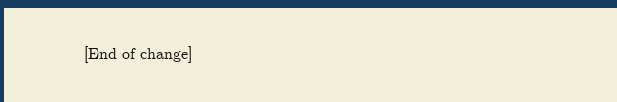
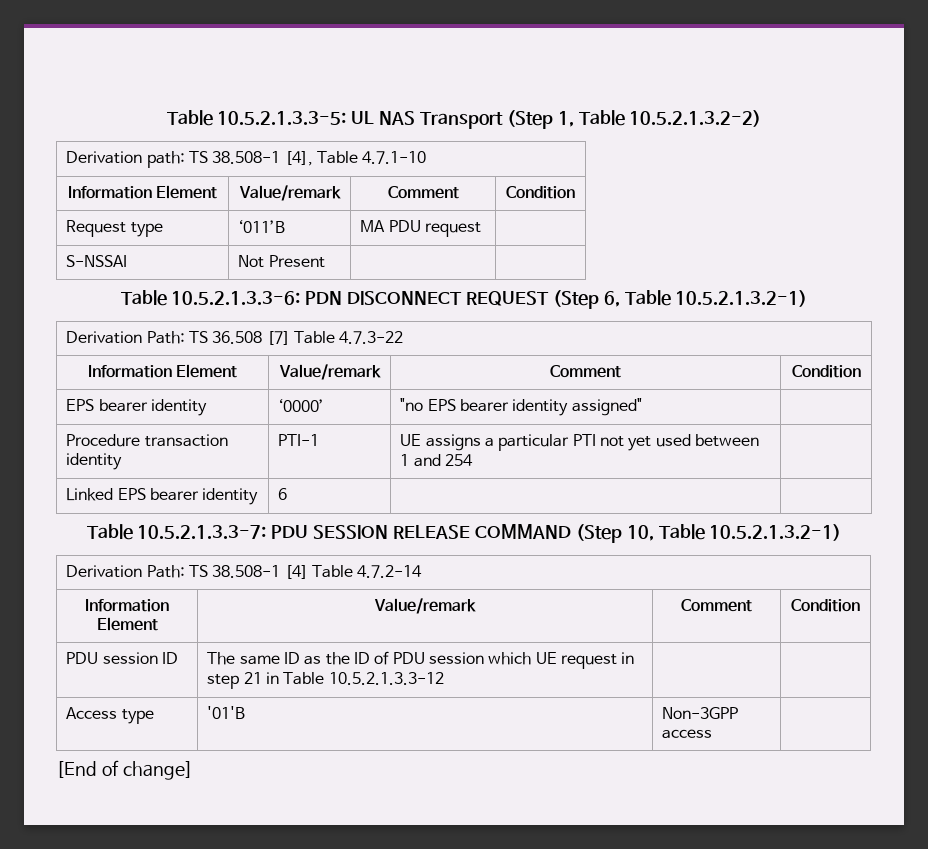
(84, 54) none -> [166,110,762,129] [66,151,427,168] [67,185,218,199] [238,185,341,201] [387,186,459,199] [506,186,575,199] [66,220,163,237] [238,219,286,233] [360,220,482,237] [66,255,128,267] [238,255,325,268] [120,290,808,309] [66,331,404,345] [87,364,238,378] [278,364,381,380] [550,365,621,378] [791,365,861,378] [66,399,208,416] [278,398,325,412] [400,398,642,416] [66,434,228,447] [66,453,123,470] [278,434,320,446] [400,434,759,451] [400,454,474,467] [66,488,259,505] [278,488,288,500] [86,524,842,543] [66,565,423,579] [85,599,169,612] [96,617,158,631] [374,598,476,614] [681,599,752,612] [791,599,860,612] [66,652,179,664] [207,651,635,669] [207,672,444,689] [66,707,154,724] [207,706,246,719] [662,707,739,719] [662,729,713,739] Table 10.5.2.1.3.3-5: UL NAS Transport (Step 1, Table 10.5.2.1.3.2-2) // Derivation path: TS 38.508-1 [4], Table 4.7.1-10 // Information Element | Value/remark | Comment | Condition // Request type | ‘011’B | MA PDU request | // S-NSSAI | Not Present | | // Table 10.5.2.1.3.3-6: PDN DISCONNECT REQUEST (Step 6, Table 10.5.2.1.3.2-1) // Derivation Path: TS 36.508 [7] Table 4.7.3-22 // Information Element | Value/remark | Comment | Condition // EPS bearer identity | ‘0000’ | "no EPS bearer identity assigned" | // Procedure transaction identity | PTI-1 | UE assigns a particular PTI not yet used between 1 and 254 | // Linked EPS bearer identity | 6 | | // Table 10.5.2.1.3.3-7: PDU SESSION RELEASE COMMAND (Step 10, Table 10.5.2.1.3.2-1) // Derivation Path: TS 38.508-1 [4] Table 4.7.2-14 // Information Element | Value/remark | Comment | Condition // PDU session ID | The same ID as the ID of PDU session which UE request in step 21 in Table 10.5.2.1.3.3-12 | | // Access type | '01'B | Non-3GPP access | //

